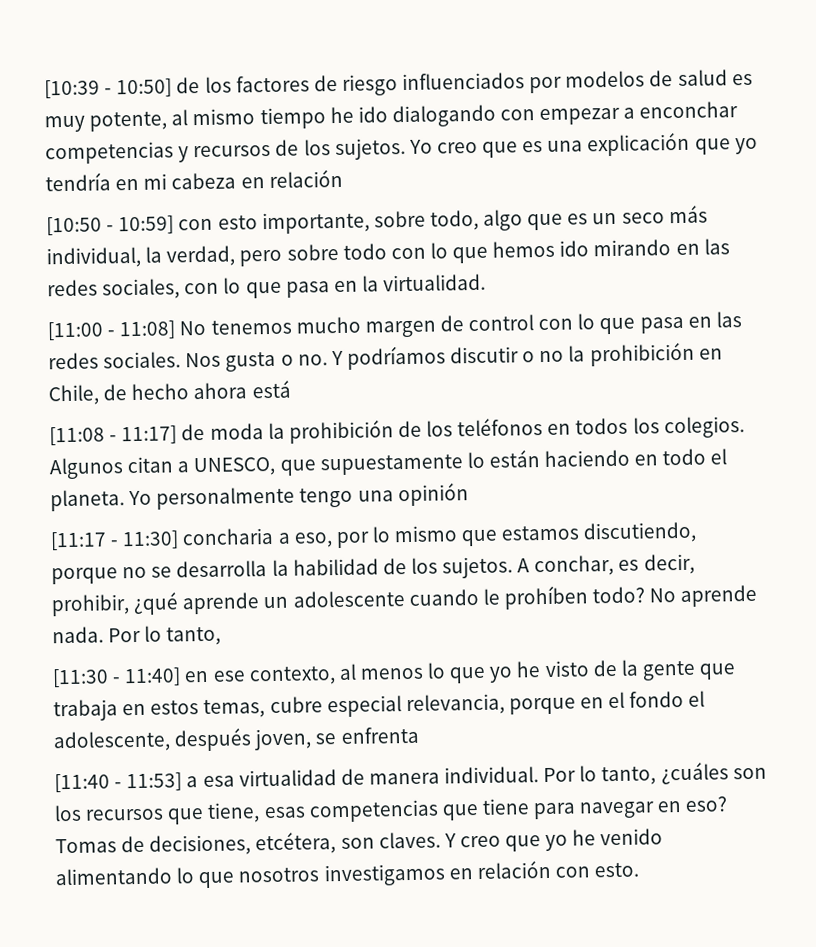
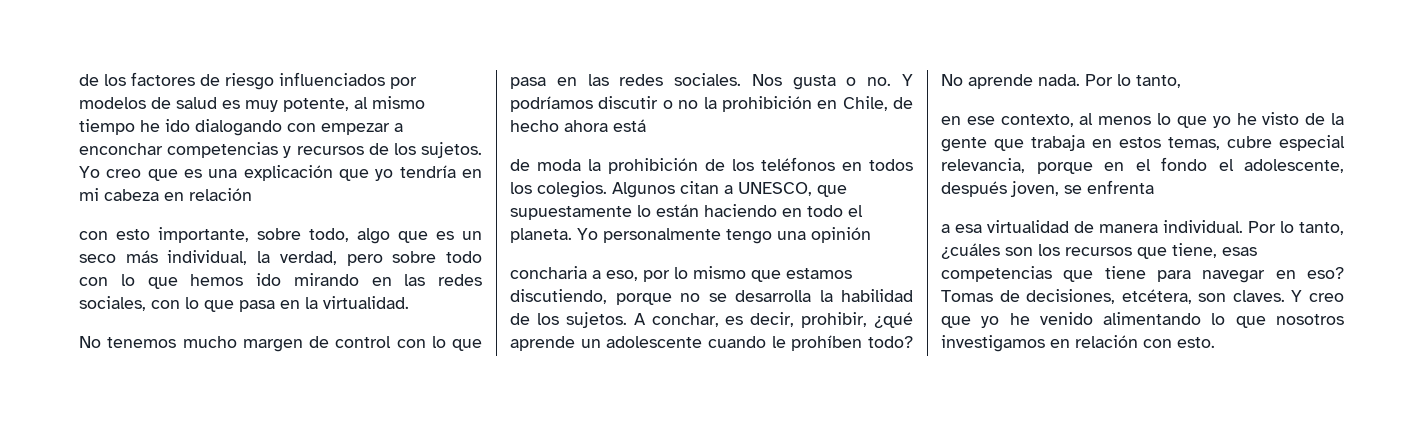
[44,78,173,99] [10:39 - 10:50] -> (79, 80) none
[46,215,175,236] [10:50 - 10:59] -> (252, 194) none
[47,320,176,341] [11:00 - 11:08] -> (409, 302) none
[49,425,178,446] [11:08 - 11:17] -> (646, 125) none
[50,530,180,551] [11:17 - 11:30] -> (871, 235) none
[52,667,182,688] [11:30 - 11:40] -> (1181, 81) none
[54,772,183,793] [11:40 - 11:53] -> (1154, 187) none

